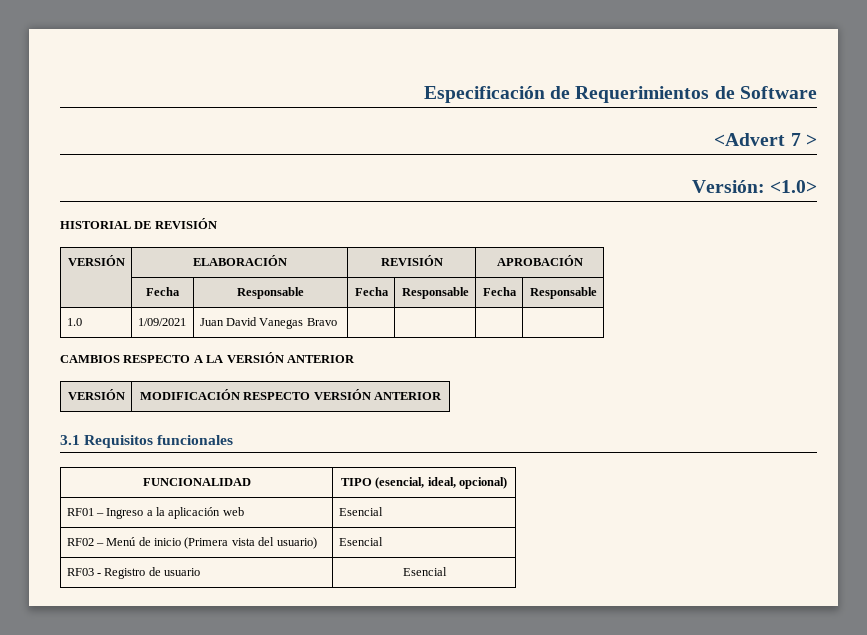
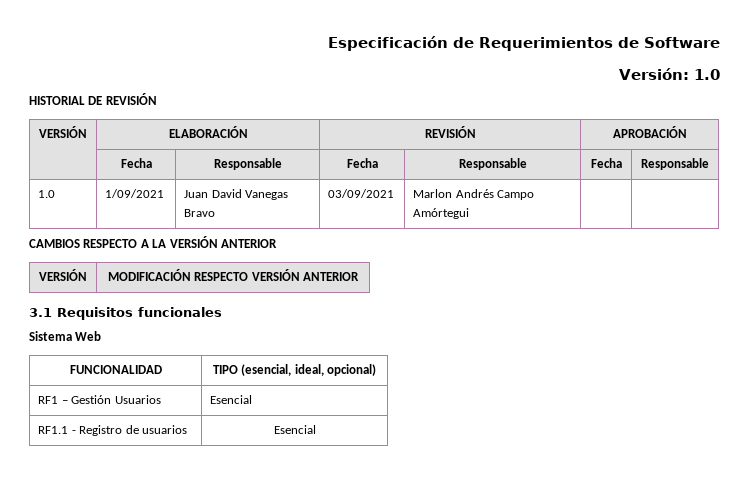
[714,133,817,146] // <Advert 7 > -> (720, 42) none
[770,180,817,193] <1.0> -> [694,69,720,80] 1.0
(337, 322) | -> [328,189,395,198] [413,189,535,200] [413,208,470,219] 03/09/2021 | Marlon Andrés Campo Amórtegui
(234, 440) none -> [29,331,102,341] // Sistema Web
[66,507,244,519] [338,507,383,516] [66,537,317,549] [338,537,383,546] [66,568,94,576] RF01 – Ingreso a la aplicación web | Esencial // RF02 – Menú de inicio (Primera vista del usuario) | Esencial // RF03 -> [38,395,161,404] [210,395,253,404] [38,426,69,434] RF1 – Gestión Usuarios | Esencial // RF1.1
[164,568,201,576] usuario -> [141,425,187,434] usuarios

